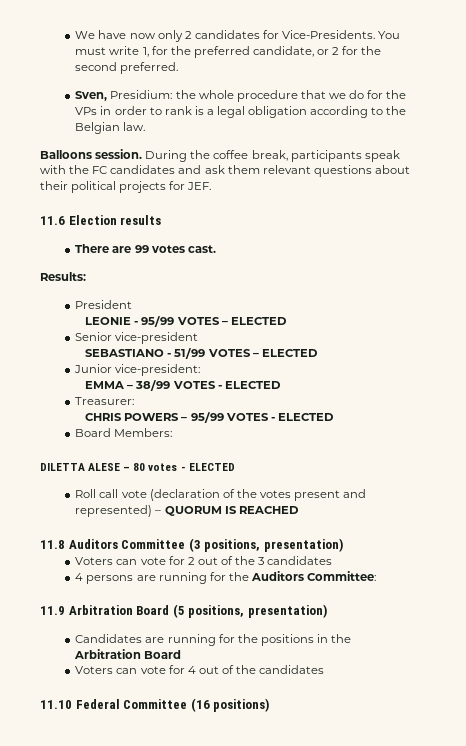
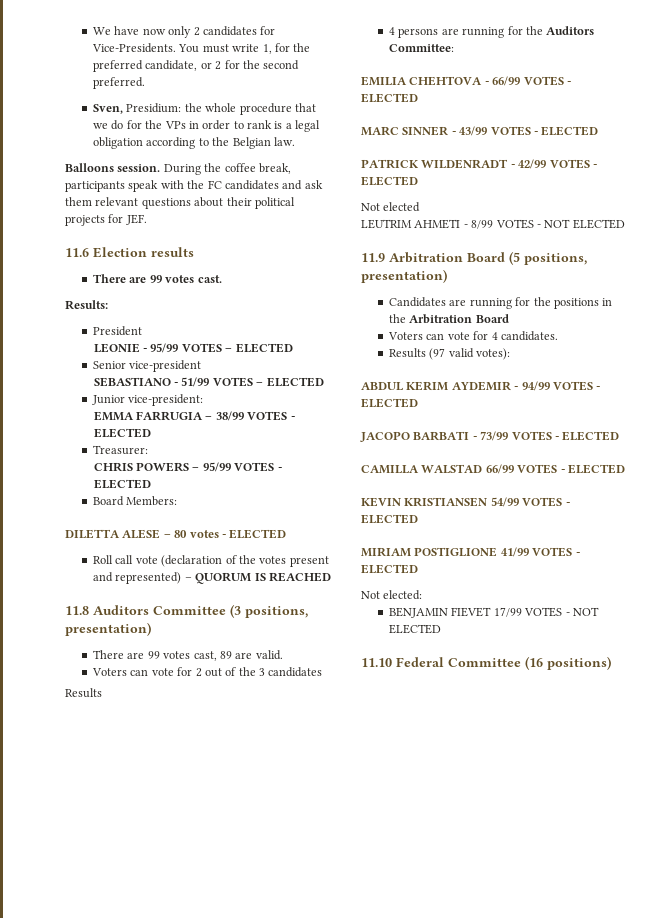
(125, 385) none -> [136,411,204,421] FARRUGIA
(343, 545) none -> [93,650,283,661] // There are 99 votes cast, 89 are valid.
(333, 560) none -> [65,688,102,698] // Results
(377, 576) none -> [361,76,571,86] [361,93,418,103] [361,126,599,136] [361,159,597,169] [361,176,418,186] [361,202,421,212] [361,219,625,229] // EMILIA CHEHTOVA - 66/99 VOTES - ELECTED // MARC SINNER - 43/99 VOTES - ELECTED // PATRICK WILDENRADT - 42/99 VOTES - ELECTED // Not elected // LEUTRIM AHMETI - 8/99 VOTES - NOT ELECTED
[198,665,325,674] out of the candidates -> [500,331,558,341] [389,348,511,360] [361,381,601,391] [361,398,418,408] [360,431,620,442] [361,464,625,474] [361,497,570,507] [361,514,418,524] [361,547,580,557] [361,564,418,574] [361,590,423,600] [389,607,599,618] [389,624,442,634] candidates. // Results (97 valid votes): // ABDUL KERIM AYDEMIR - 94/99 VOTES - ELECTED // JACOPO BARBATI - 73/99 VOTES - ELECTED // CAMILLA WALSTAD 66/99 VOTES - ELECTED // KEVIN KRISTIANSEN 54/99 VOTES - ELECTED // MIRIAM POSTIGLIONE 41/99 VOTES - ELECTED // Not elected: // BENJAMIN FIEVET 17/99 VOTES - NOT ELECTED

